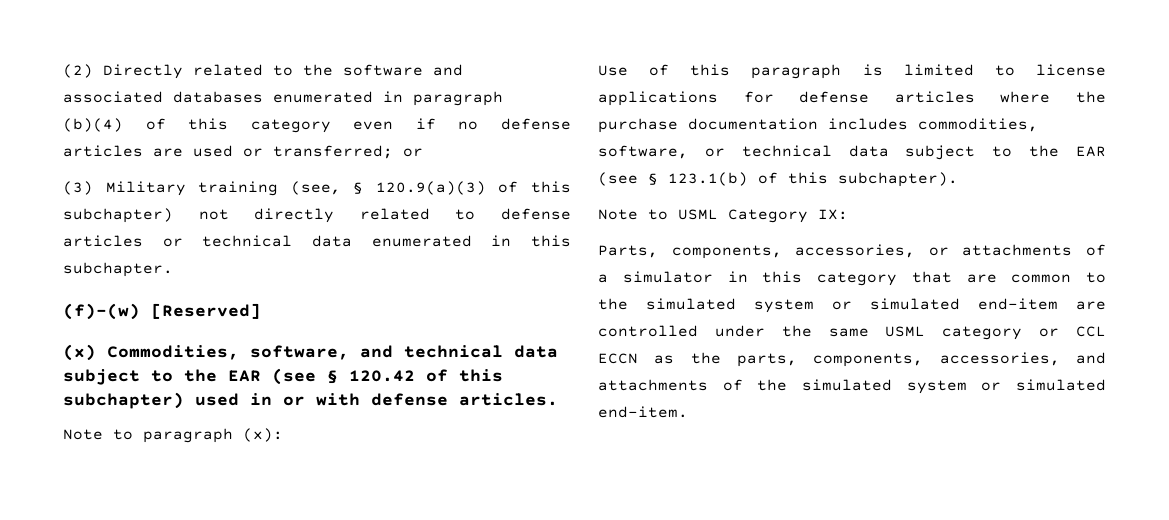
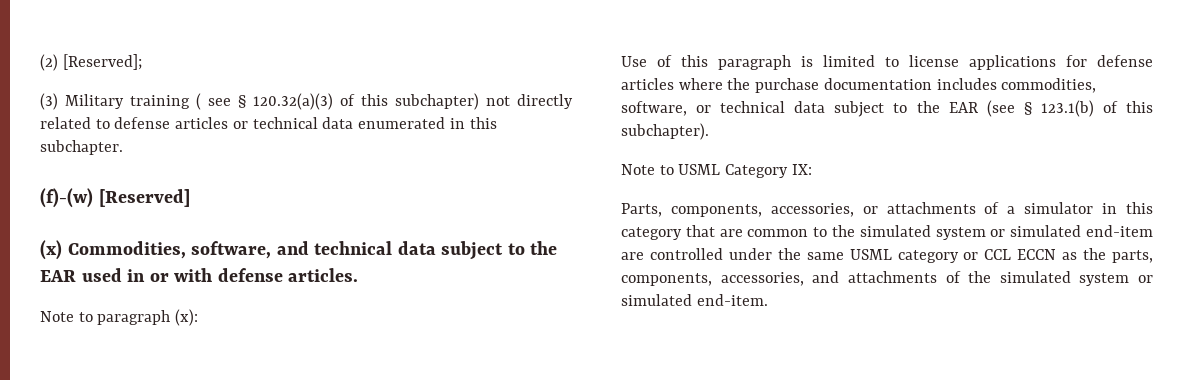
[103,64,463,79] [63,91,503,106] [63,118,571,133] [63,145,423,159] Directly related to the software and associated databases enumerated in paragraph (b)(4) of this category even if no defense articles are used or transferred; or -> [62,54,142,70] [Reserved];
[290,181,486,195] (see, § 120.9(a)(3) -> [196,93,333,110] ( see § 120.32(a)(3)
[272,368,503,385] [63,392,184,409] (see § 120.42 of this subchapter) -> (76, 276) none

